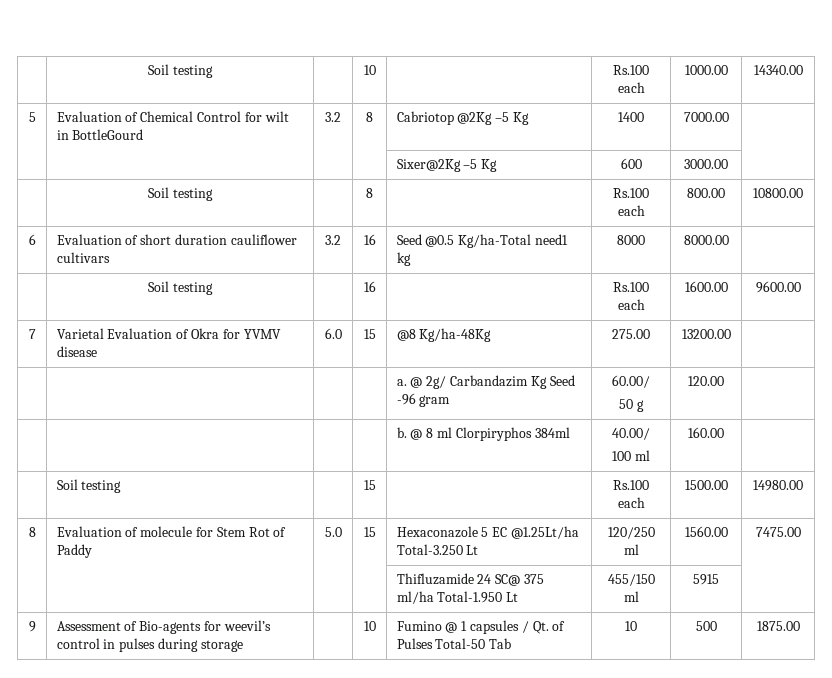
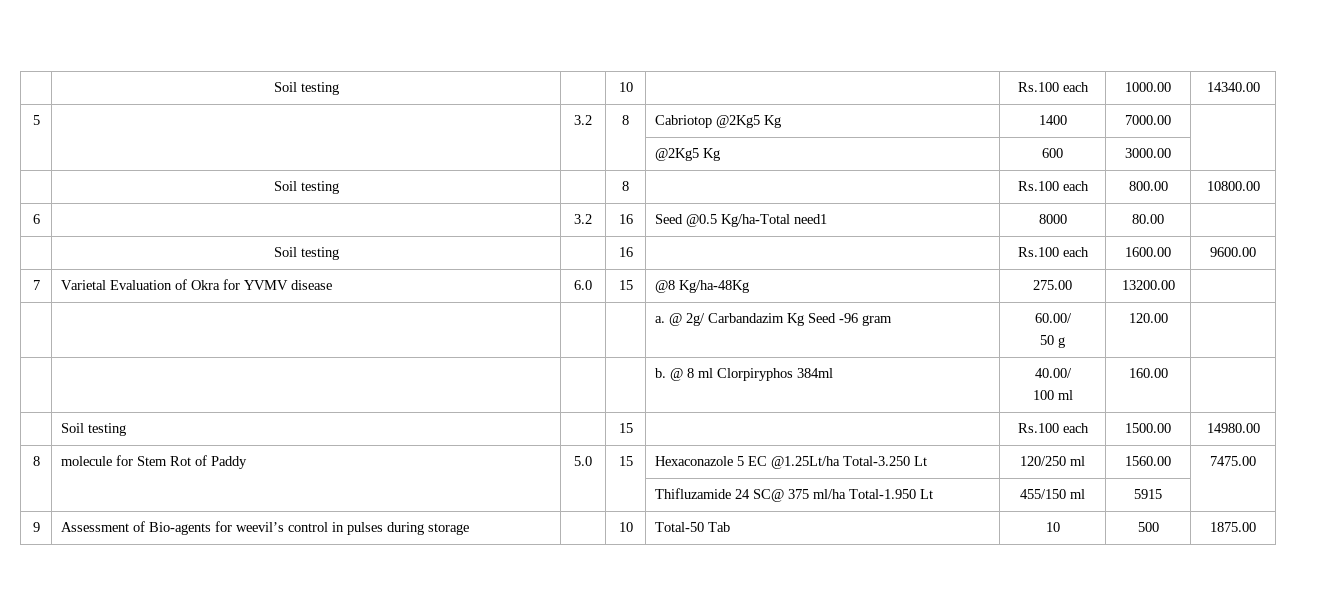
[56,111,289,122] [56,129,144,140] Evaluation of Chemical Control for wilt in BottleGourd -> (40, 120) none
[457,112,510,125] @2Kg –5 -> [715,115,760,128] @2Kg5
[396,159,478,172] Sixer@2Kg –5 -> [654,148,699,161] @2Kg5
[56,234,297,245] [56,252,110,263] Evaluation of short duration cauliflower cultivars -> (40, 219) none
[396,252,411,266] kg -> (827, 219) none
[683,235,729,245] 8000.00 -> [1132,214,1164,224] 80.00
[56,526,139,537] Evaluation of -> (40, 461) none
[396,620,566,634] [396,638,433,649] Fumino @ 1 capsules / Qt. of Pulses -> (633, 527) none

